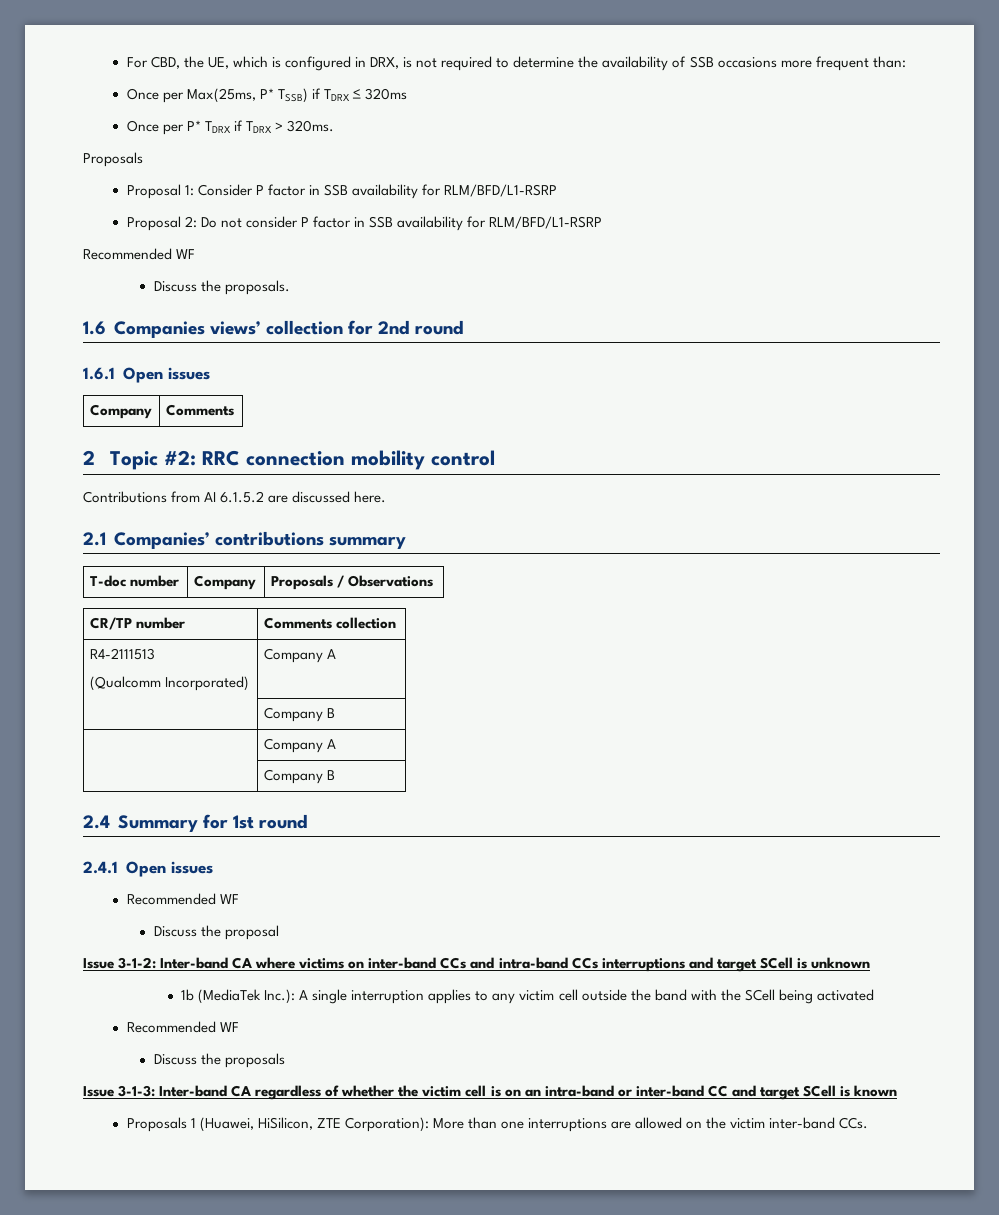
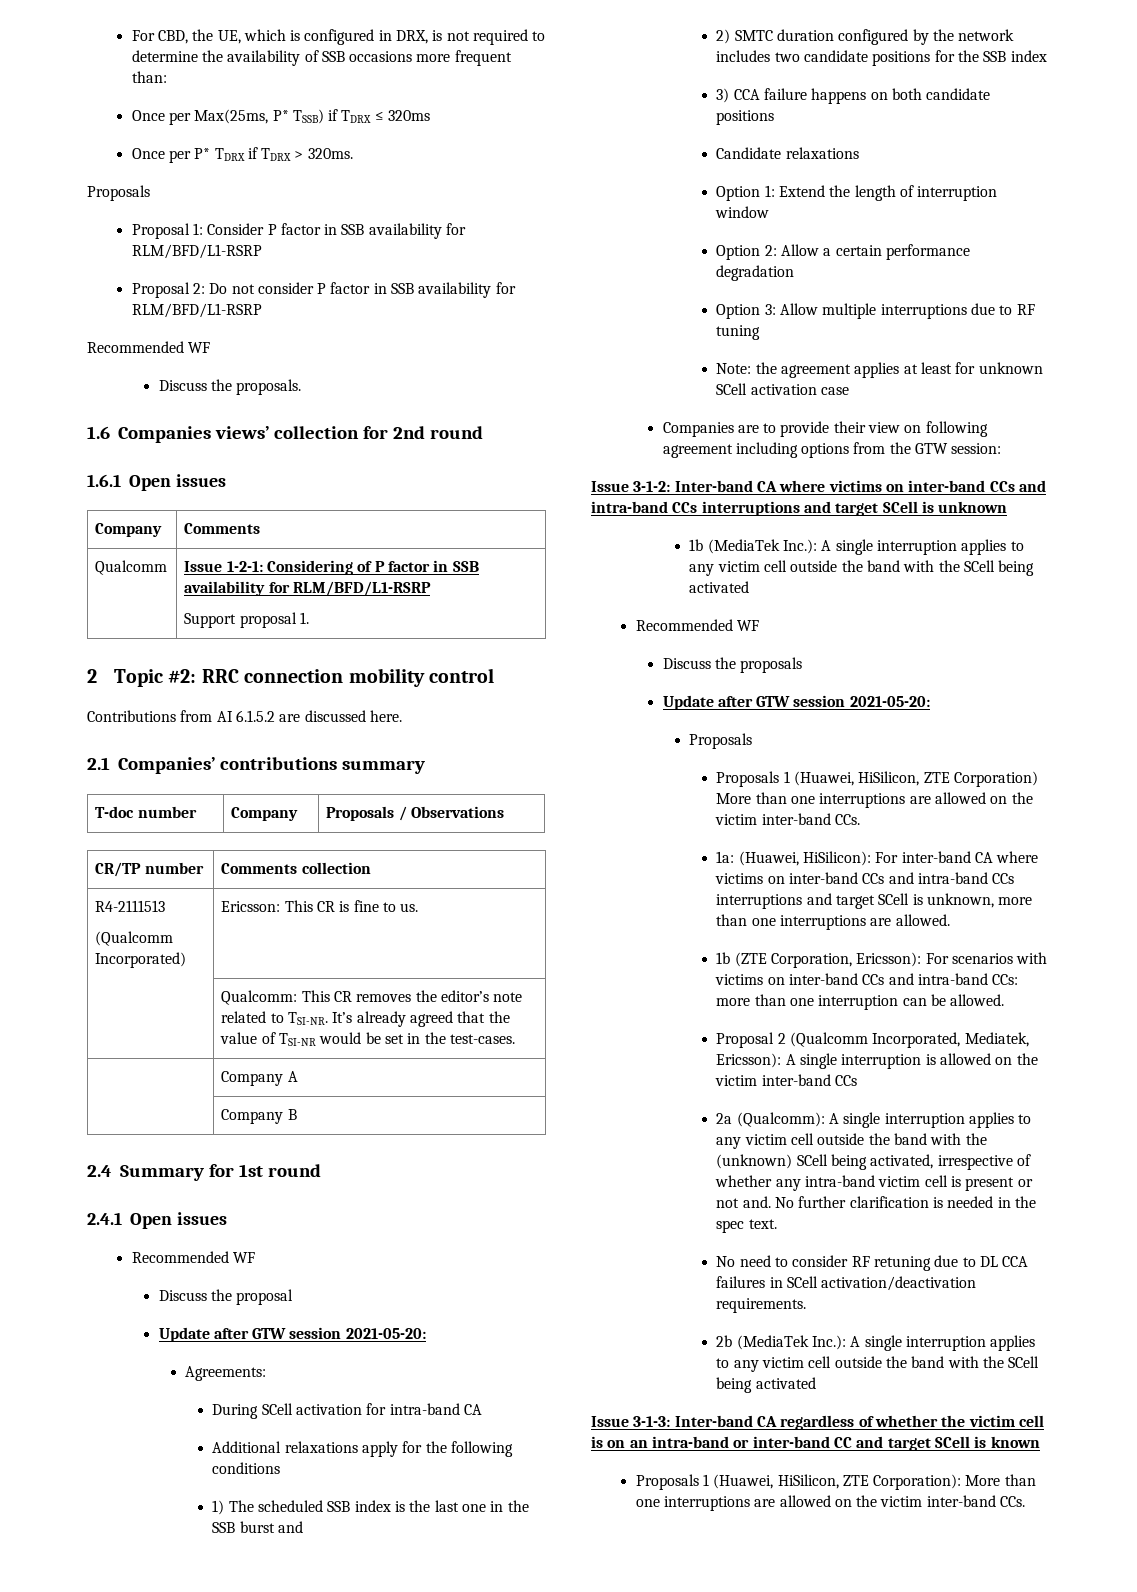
(234, 410) none -> [95,560,168,575] [184,560,479,575] [184,581,431,596] [184,612,309,628] // Qualcomm | Issue 1-2-1: Considering of P factor in SSB availability for RLM/BFD/L1-RSRP // Support proposal 1.
[263,648,336,663] [263,707,335,722] Company A // | Company B -> [221,900,419,912] [221,990,523,1005] [221,1011,510,1027] [220,1032,515,1046] Ericsson: This CR is fine to us. // | Qualcomm: This CR removes the editor’s note related to TSI-NR. It’s already agreed that the value of TSI-NR would be set in the test-cases.
(279, 932) none -> [158,1327,426,1342] [185,1366,267,1381] [212,1403,483,1419] [212,1441,514,1457] [212,1462,281,1474] [212,1500,529,1515] [212,1521,304,1533] [716,29,1015,45] [716,50,1047,66] [716,88,991,104] [716,110,775,125] [716,147,859,159] [716,185,998,201] [715,206,770,218] [716,244,971,260] [716,265,795,281] [716,303,1035,319] [716,325,761,340] [716,362,1043,378] [716,383,850,395] [662,421,988,437] [662,442,1002,458] // Update after GTW session 2021-05-20: // Agreements: // During SCell activation for intra-band CA // Additional relaxations apply for the following conditions // 1) The scheduled SSB index is the last one in the SSB burst and // 2) SMTC duration configured by the network includes two candidate positions for the SSB index // 3) CCA failure happens on both candidate positions // Candidate relaxations // Option 1: Extend the length of interruption window // Option 2: Allow a certain performance degradation // Option 3: Allow multiple interruptions due to RF tuning // Note: the agreement applies at least for unknown SCell activation case // Companies are to provide their view on following agreement including options from the GTW session:
(285, 1060) none -> [662,695,930,710] [689,733,753,749] [716,771,1039,787] [716,792,1033,808] [715,813,861,825] [716,851,1039,866] [715,872,1015,884] [716,893,1033,909] [716,914,950,930] [716,952,1048,968] [715,973,1019,985] [716,994,1005,1010] [716,1032,1029,1048] [716,1053,1038,1069] [715,1074,858,1086] [716,1112,1032,1128] [716,1133,987,1149] [716,1154,1032,1170] [715,1175,1033,1191] [716,1196,1037,1208] [716,1219,777,1233] [716,1255,1029,1271] [716,1276,977,1291] [716,1298,807,1313] [716,1335,1036,1351] [716,1356,1040,1372] [716,1377,816,1393] // Update after GTW session 2021-05-20: // Proposals // Proposals 1 (Huawei, HiSilicon, ZTE Corporation) More than one interruptions are allowed on the victim inter-band CCs. // 1a: (Huawei, HiSilicon): For inter-band CA where victims on inter-band CCs and intra-band CCs interruptions and target SCell is unknown, more than one interruptions are allowed. // 1b (ZTE Corporation, Ericsson): For scenarios with victims on inter-band CCs and intra-band CCs: more than one interruption can be allowed. // Proposal 2 (Qualcomm Incorporated, Mediatek, Ericsson): A single interruption is allowed on the victim inter-band CCs // 2a (Qualcomm): A single interruption applies to any victim cell outside the band with the (unknown) SCell being activated, irrespective of whether any intra-band victim cell is present or not and. No further clarification is needed in the spec text. // No need to consider RF retuning due to DL CCA failures in SCell activation/deactivation requirements. // 2b (MediaTek Inc.): A single interruption applies to any victim cell outside the band with the SCell being activated

